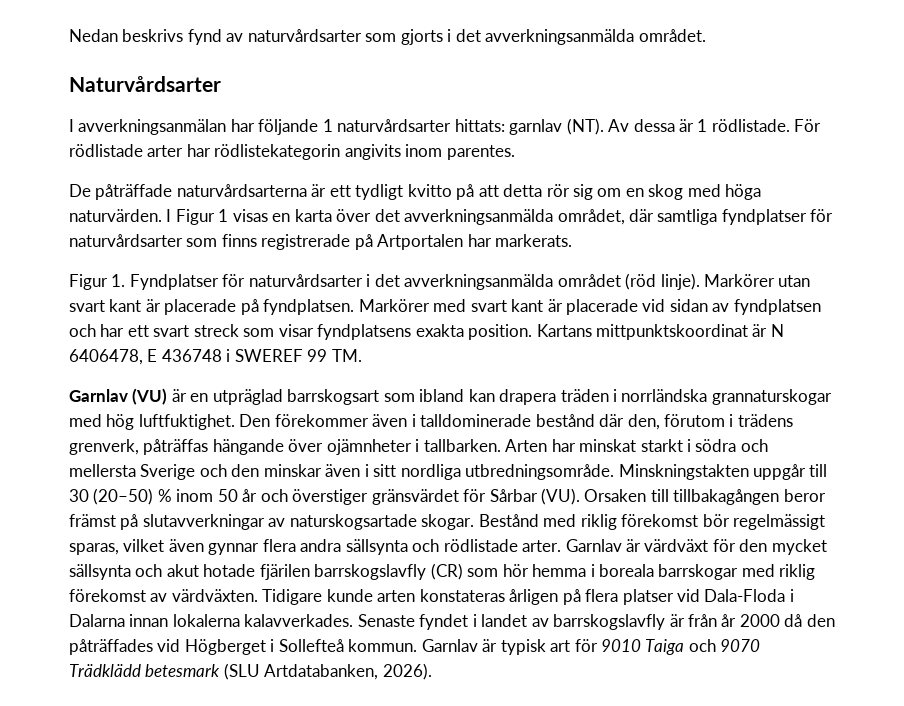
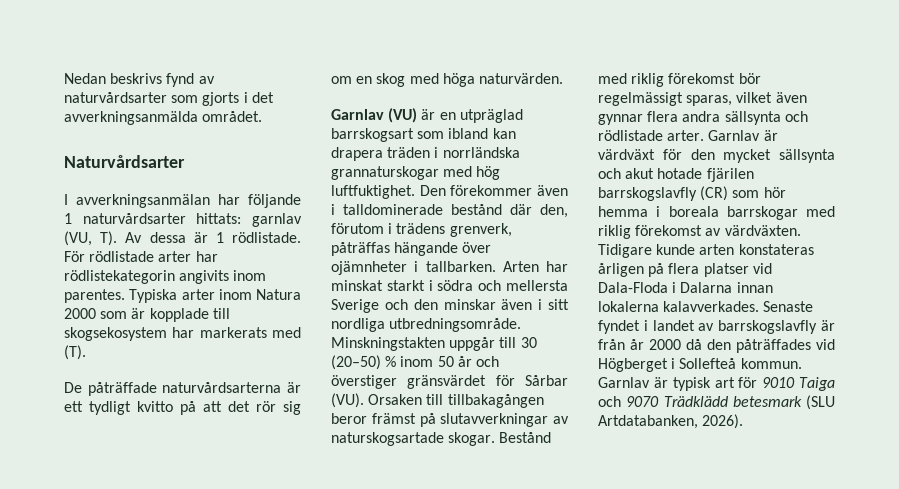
[566,118,604,135] (NT). -> [64,231,118,246] (VU, T).
(515, 152) none -> [129,289,301,303] [64,308,230,322] [64,327,301,341] [64,345,86,360] Typiska arter inom Natura 2000 som är kopplade till skogsekosystem har markerats med (T).
[503,184,543,197] detta -> [228,401,250,412] det
[166,209,834,225] [69,234,573,250] [69,273,811,290] [69,299,821,315] [69,324,784,340] [69,349,362,365] I Figur 1 visas en karta över det avverkningsanmälda området, där samtliga fyndplatser för naturvårdsarter som finns registrerade på Artportalen har markerats. // Figur 1. Fyndplatser för naturvårdsarter i det avverkningsanmälda området (röd linje). Markörer utan svart kant är placerade på fyndplatsen. Markörer med svart kant är placerade vid sidan av fyndplatsen och har ett svart streck som visar fyndplatsens exakta position. Kartans mittpunktskoordinat är N 6406478, E 436748 i SWEREF 99 TM. -> (563, 78) none

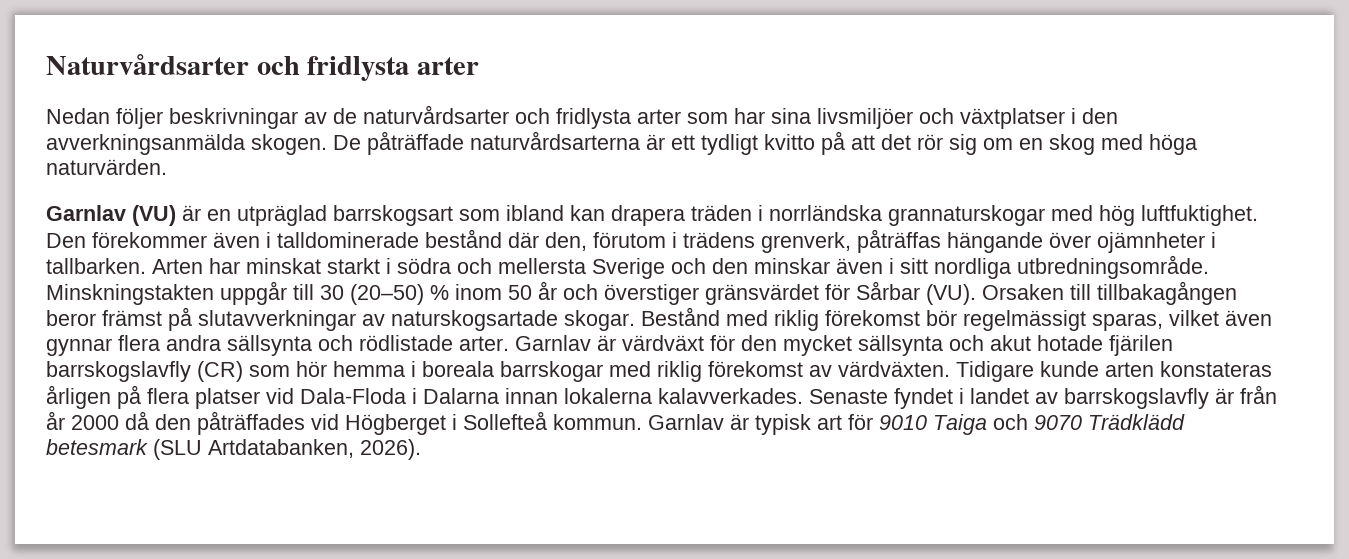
[64,73,215,87] [64,92,274,106] [64,111,263,125] [64,155,185,168] [64,194,301,208] [64,213,302,227] [64,231,301,246] [64,251,218,262] [64,270,267,284] [64,289,301,303] [64,308,230,322] [64,327,301,341] [64,345,86,360] Nedan beskrivs fynd av naturvårdsarter som gjorts i det avverkningsanmälda området. // Naturvårdsarter // I avverkningsanmälan har följande 1 naturvårdsarter hittats: garnlav (VU, T). Av dessa är 1 rödlistade. För rödlistade arter har rödlistekategorin angivits inom parentes. Typiska arter inom Natura 2000 som är kopplade till skogsekosystem har markerats med (T). // -> [46,54,480,81] [46,105,1118,129] [46,134,327,155] Naturvårdsarter och fridlysta arter // Nedan följer beskrivningar av de naturvårdsarter och fridlysta arter som har sina livsmiljöer och växtplatser i den avverkningsanmälda skogen.

